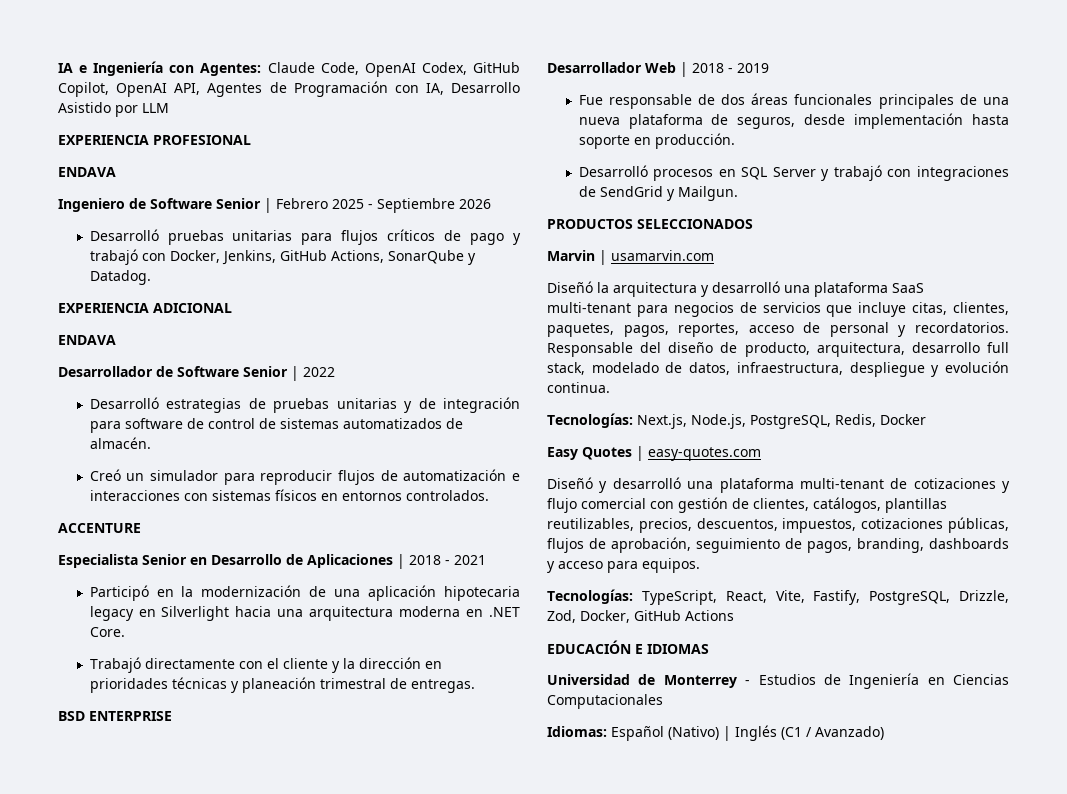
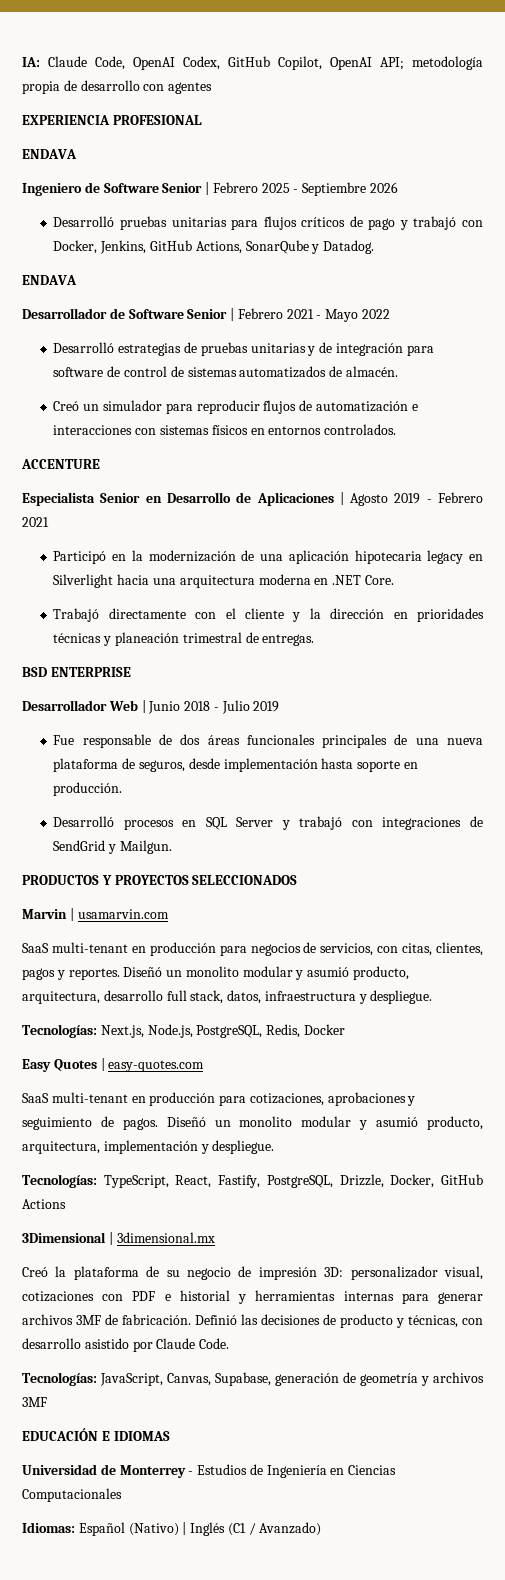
[58,61,262,76] IA e Ingeniería con Agentes: -> [22,57,40,67] IA:
[174,81,520,97] [58,102,169,117] API, Agentes de Programación con IA, Desarrollo Asistido por LLM -> [380,56,483,70] [22,80,213,94] API; metodología propia de desarrollo con agentes
[58,303,232,313] // EXPERIENCIA ADICIONAL -> (375, 247) none
(299, 373) none -> [237,308,359,322] Febrero 2021 - Mayo
[409,555,450,565] 2018 - -> [350,492,484,506] Agosto 2019 - Febrero
[692,63,733,73] 2018 - -> [148,700,250,714] Junio 2018 - Julio
(633, 224) none -> [101,875,189,885] Y PROYECTOS
[547,281,924,297] [547,302,1009,317] [547,322,1009,337] [547,342,738,357] Diseñó la arquitectura y desarrolló una plataforma SaaS multi-tenant para negocios de servicios que incluye citas, clientes, paquetes, pagos, reportes, acceso de personal y recordatorios. Responsable del diseño de -> [22,942,483,956] [22,966,350,980] SaaS multi-tenant en producción para negocios de servicios, con citas, clientes, pagos y reportes. Diseñó un monolito modular y asumió
[591,361,1009,377] [547,382,610,393] modelado de datos, infraestructura, despliegue y evolución continua. -> [227,990,433,1004] datos, infraestructura y despliegue.
[547,477,1010,493] [547,497,947,513] [547,517,1009,533] [547,537,1009,553] [547,558,700,573] Diseñó y desarrolló una plataforma multi-tenant de cotizaciones y flujo comercial con gestión de clientes, catálogos, plantillas reutilizables, precios, descuentos, impuestos, cotizaciones públicas, flujos de aprobación, seguimiento de pagos, branding, dashboards y acceso para equipos. -> [22,1092,416,1106] [22,1116,484,1130] [22,1140,275,1154] SaaS multi-tenant en producción para cotizaciones, aprobaciones y seguimiento de pagos. Diseñó un monolito modular y asumió producto, arquitectura, implementación y despliegue.
[775,590,805,603] Vite, -> (212, 1181) none
[547,610,576,623] Zod, -> (384, 1181) none
(734, 615) none -> [22,1232,215,1245] [22,1266,483,1280] [22,1290,484,1304] [22,1314,483,1328] [22,1338,230,1352] [22,1372,484,1386] [22,1397,47,1407] // 3Dimensional | 3dimensional.mx // Creó la plataforma de su negocio de impresión 3D: personalizador visual, cotizaciones con PDF e historial y herramientas internas para generar archivos 3MF de fabricación. Definió las decisiones de producto y técnicas, con desarrollo asistido por Claude Code. // Tecnologías: JavaScript, Canvas, Supabase, generación de geometría y archivos 3MF

